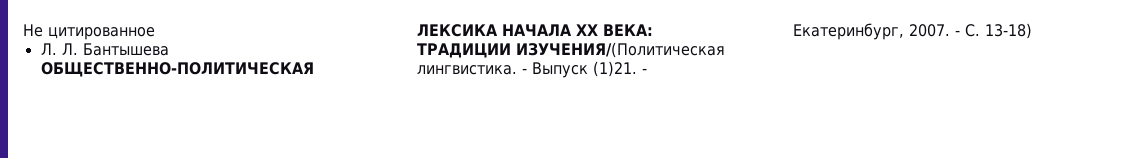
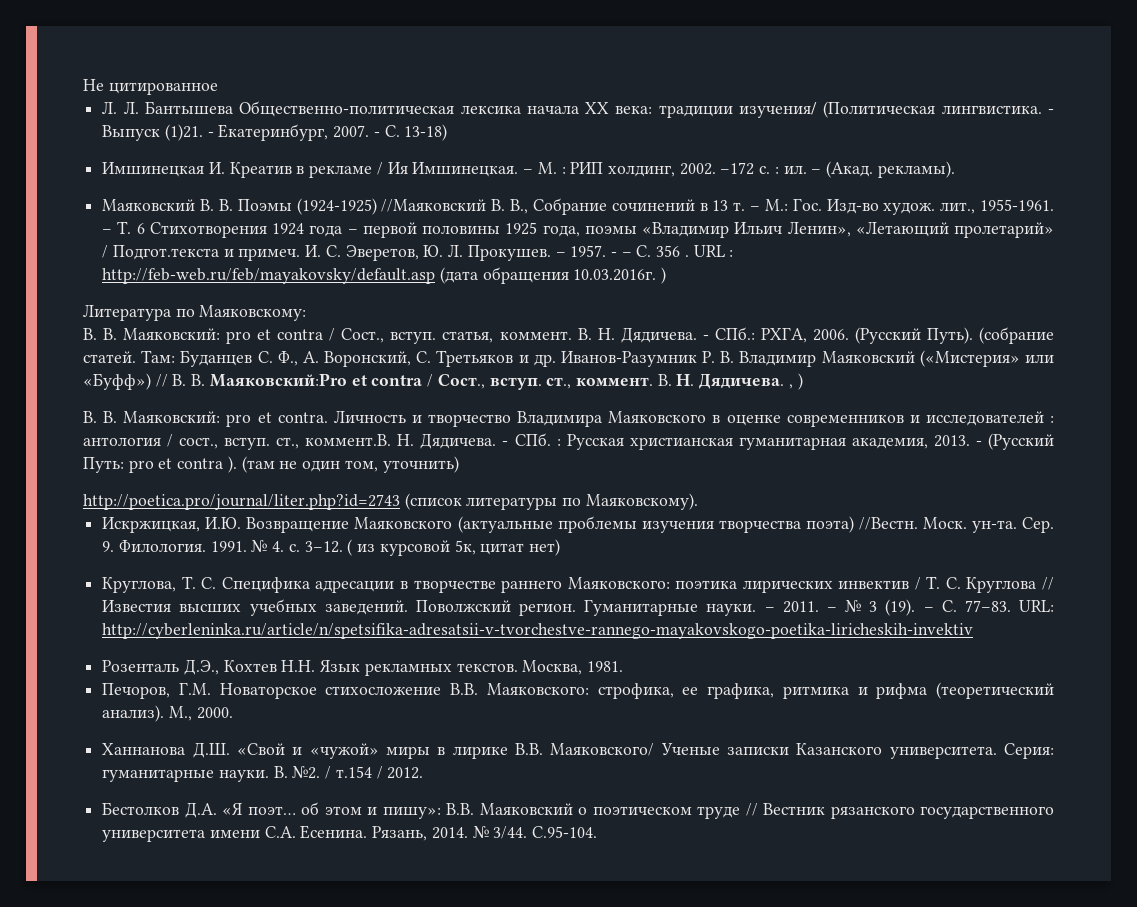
[40,62,314,77] [416,24,653,37] [416,42,725,58] ОБЩЕСТВЕННО-ПОЛИТИЧЕСКАЯ ЛЕКСИКА НАЧАЛА ХХ ВЕКА: ТРАДИЦИИ ИЗУЧЕНИЯ/(Политическая -> [239,101,936,118] Общественно-политическая лексика начала ХХ века: традиции изучения/ (Политическая
(1032, 31) none -> [102,161,955,178] [102,198,1054,215] [102,221,1054,238] [102,244,734,261] [102,267,667,284] [83,304,307,321] [83,327,1054,344] [83,350,1054,367] [83,373,803,390] [83,410,1054,427] [83,433,1055,450] [83,456,459,473] [83,493,698,510] [102,516,1054,533] [102,539,560,556] [102,576,1054,593] [102,599,1054,616] [102,623,974,639] [102,659,624,676] [102,682,1054,699] [102,705,233,722] [102,742,1054,759] [102,766,424,782] [102,802,1054,819] [102,825,598,842] // Имшинецкая И. Креатив в рекламе / Ия Имшинецкая. – М. : РИП холдинг, 2002. –172 с. : ил. – (Акад. рекламы). // Маяковский В. В. Поэмы (1924-1925) //Маяковский В. В., Собрание сочинений в 13 т. – М.: Гос. Изд-во худож. лит., 1955-1961. – Т. 6 Стихотворения 1924 года – первой половины 1925 года, поэмы «Владимир Ильич Ленин», «Летающий пролетарий» / Подгот.текста и примеч. И. С. Эверетов, Ю. Л. Прокушев. – 1957. - – С. 356 . URL : http://feb-web.ru/feb/mayakovsky/default.asp (дата обращения 10.03.2016г. ) // Литература по Маяковскому: // В. В. Маяковский: pro et contra / Сост., вступ. статья, коммент. В. Н. Дядичева. - СПб.: РХГА, 2006. (Русский Путь). (собрание статей. Там: Буданцев С. Ф., А. Воронский, С. Третьяков и др. Иванов-Разумник Р. В. Владимир Маяковский («Мистерия» или «Буфф») // В. В. Маяковский:Pro et contra / Сост., вступ. ст., коммент. В. Н. Дядичева. , ) // В. В. Маяковский: pro et contra. Личность и творчество Владимира Маяковского в оценке современников и исследователей : антология / сост., вступ. ст., коммент.В. Н. Дядичева. - СПб. : Русская христианская гуманитарная академия, 2013. - (Русский Путь: pro et contra ). (там не один том, уточнить) // http://poetica.pro/journal/liter.php?id=2743 (список литературы по Маяковскому). // Искржицкая, И.Ю. Возвращение Маяковского (актуальные проблемы изучения творчества поэта) //Вестн. Моск. ун-та. Сер. 9. Филология. 1991. № 4. с. 3–12. ( из курсовой 5к, цитат нет) // Круглова, Т. С. Специфика адресации в творчестве раннего Маяковского: поэтика лирических инвектив / Т. С. Круглова // Известия высших учебных заведений. Поволжский регион. Гуманитарные науки. – 2011. – № 3 (19). – С. 77–83. URL: http://cyberleninka.ru/article/n/spetsifika-adresatsii-v-tvorchestve-rannego-mayakovskogo-poetika-liricheskih-invektiv // Розенталь Д.Э., Кохтев Н.Н. Язык рекламных текстов. Москва, 1981. // Печоров, Г.М. Новаторское стихосложение В.В. Маяковского: строфика, ее графика, ритмика и рифма (теоретический анализ). М., 2000. // Ханнанова Д.Ш. «Свой и «чужой» миры в лирике В.В. Маяковского/ Ученые записки Казанского университета. Серия: гуманитарные науки. В. №2. / т.154 / 2012. // Бестолков Д.А. «Я поэт… об этом и пишу»: В.В. Маяковский о поэтическом труде // Вестник рязанского государственного университета имени С.А. Есенина. Рязань, 2014. № 3/44. С.95-104.

